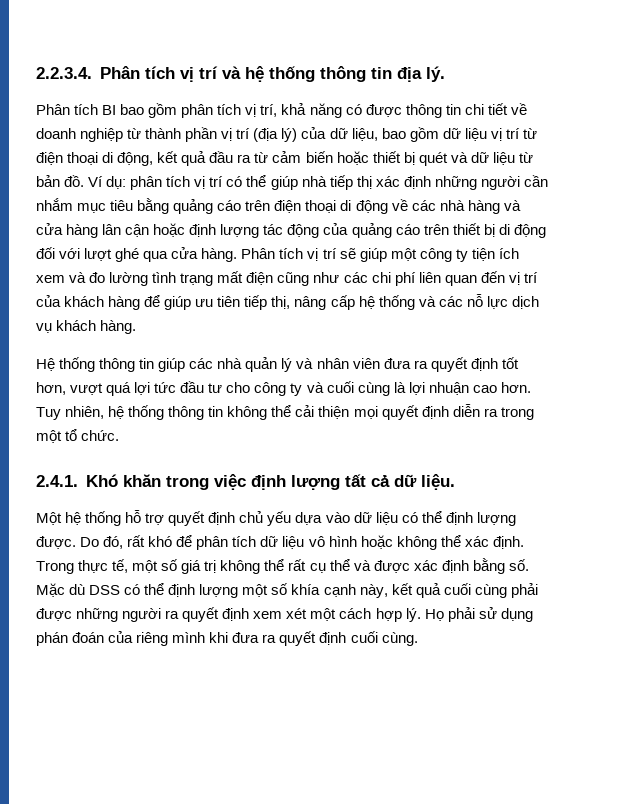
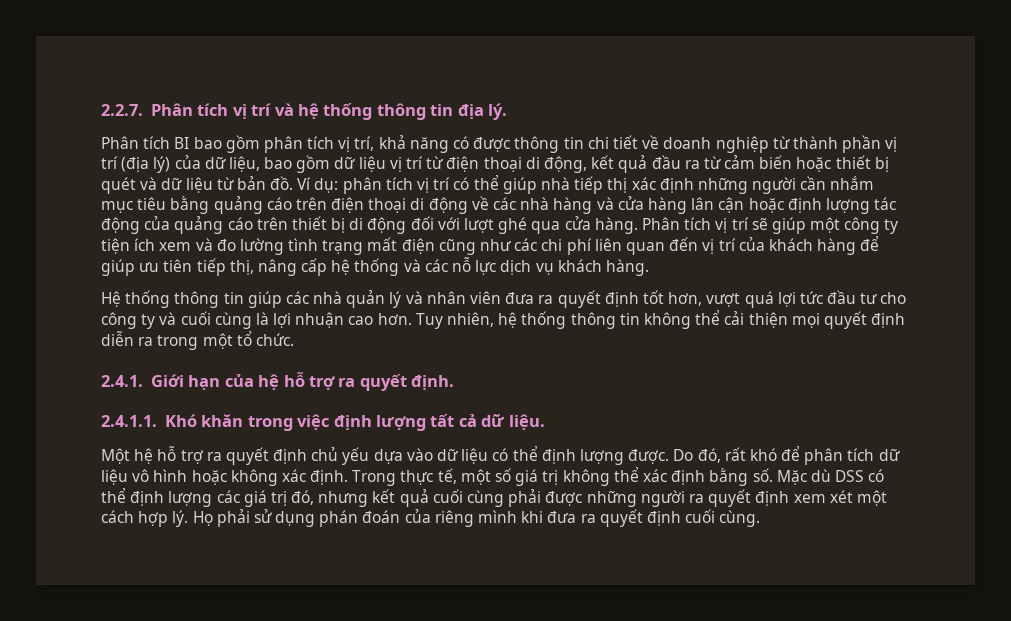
[36,67,92,79] 2.2.3.4. -> [101,104,143,116] 2.2.7.
(78, 481) none -> [150,372,455,391] [101,415,157,427] Giới hạn của hệ hỗ trợ ra quyết định. // 2.4.1.1.
[85,510,165,526] thống hỗ trợ -> [157,446,222,464] hỗ trợ ra
[440,535,461,547] thể -> (278, 477) none
[288,559,410,573] rất cụ thể và được -> (639, 474) none
[242,583,388,598] một số khía cạnh này, -> [216,490,369,507] các giá trị đó, nhưng

